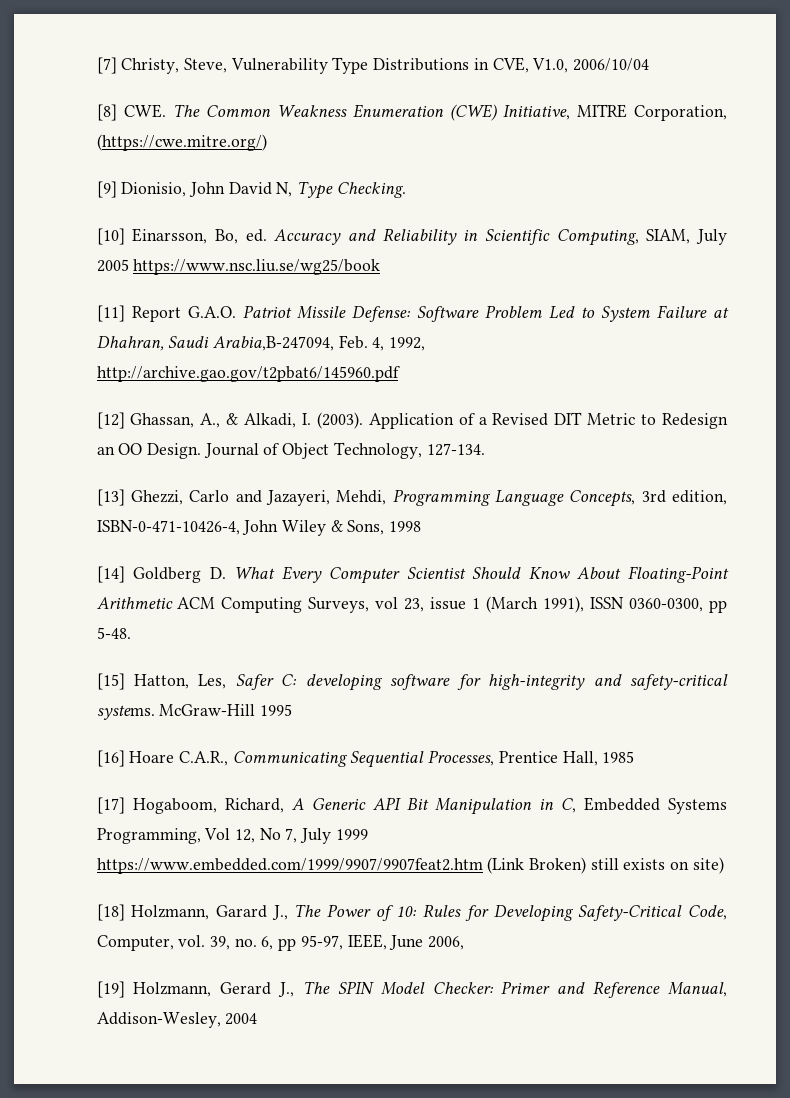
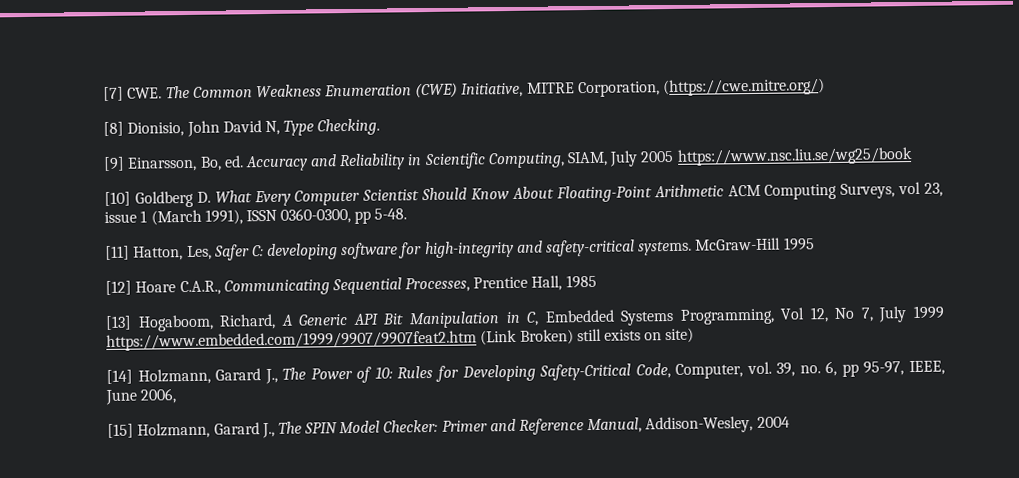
[121,57,650,74] [96,104,117,121] Christy, Steve, Vulnerability Type Distributions in CVE, V1.0, 2006/10/04 // [8] -> (125, 94) none
[96,181,117,198] [9] -> [103,121,125,137] [8]
[96,228,125,245] [10] -> [103,156,126,172] [9]
[96,305,729,322] [96,335,426,351] [96,366,400,382] [96,412,728,429] [96,442,485,459] [96,489,728,507] [96,520,422,536] [96,566,125,583] [11] Report G.A.O. Patriot Missile Defense: Software Problem Led to System Failure at Dhahran, Saudi Arabia,B-247094, Feb. 4, 1992, http://archive.gao.gov/t2pbat6/145960.pdf // [12] Ghassan, A., & Alkadi, I. (2003). Application of a Revised DIT Metric to Redesign an OO Design. Journal of Object Technology, 127-134. // [13] Ghezzi, Carlo and Jazayeri, Mehdi, Programming Language Concepts, 3rd edition, ISBN-0-471-10426-4, John Wiley & Sons, 1998 // [14] -> [104,191,132,207] [10]
[96,673,125,690] [15] -> [105,245,131,261] [11]
[96,750,125,767] [16] -> [105,280,133,296] [12]
[96,797,125,814] [17] -> [105,315,133,331] [13]
[96,904,125,921] [18] -> [106,369,134,385] [14]
[96,981,272,998] [19] Holzmann, Gerard -> [107,422,260,439] [15] Holzmann, Garard

